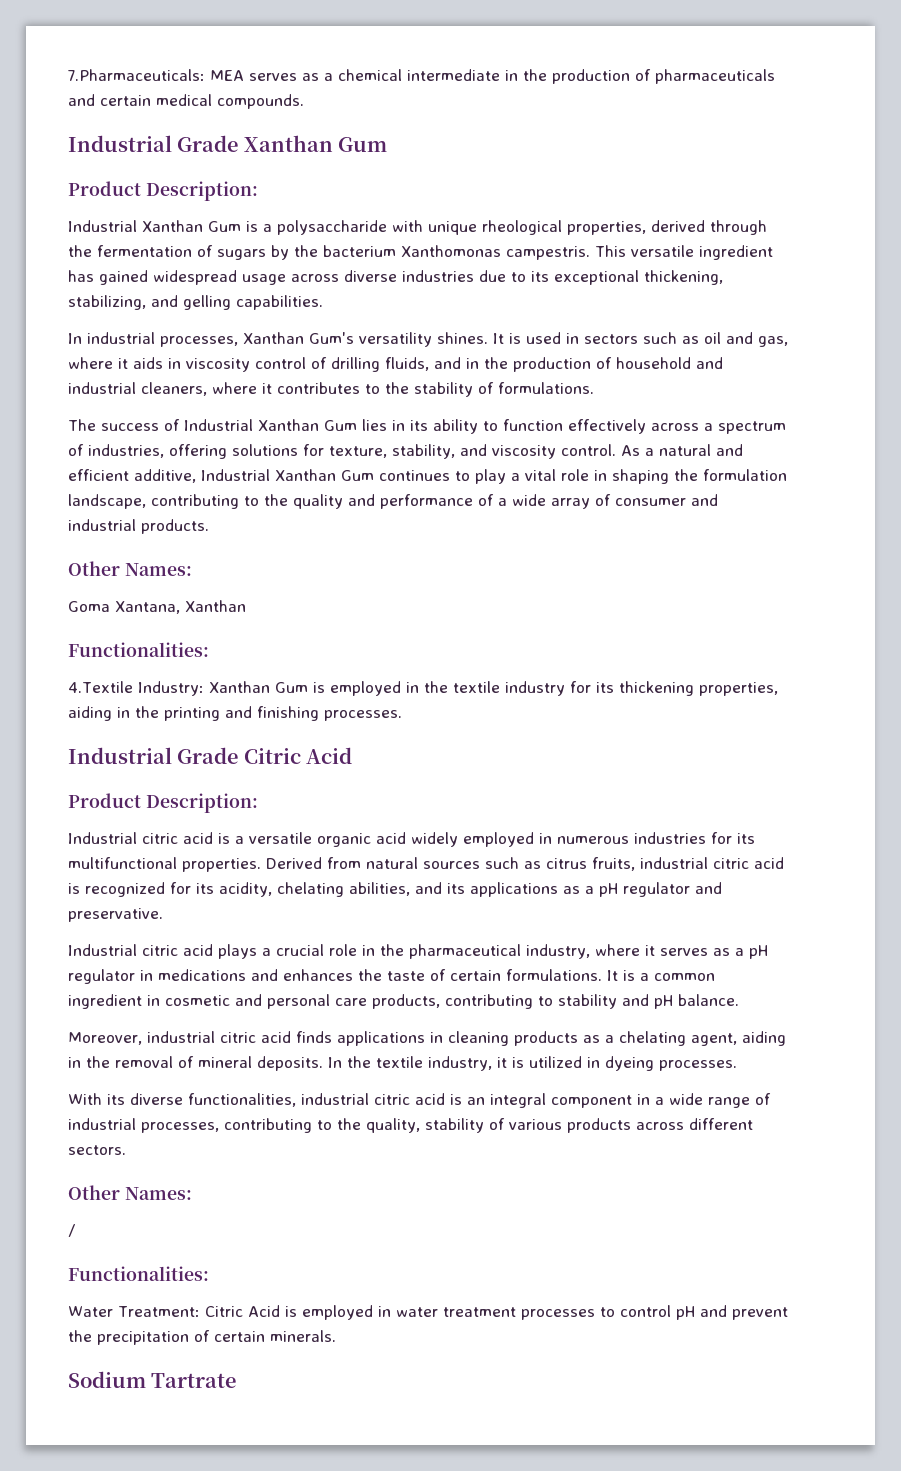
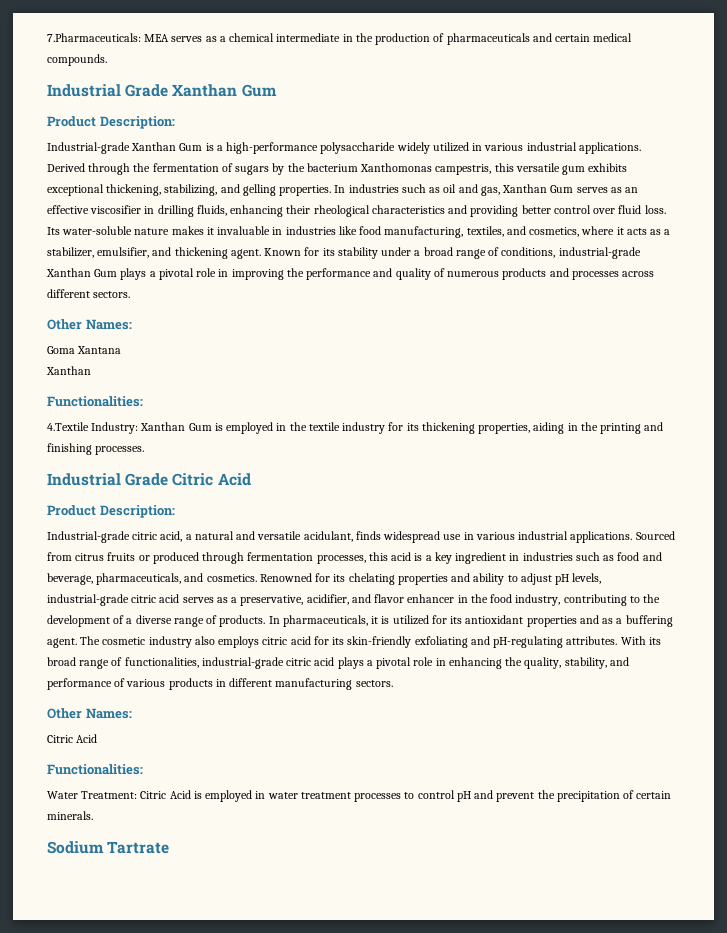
[68,220,137,232] Industrial -> [47,142,130,154] Industrial-grade
[277,220,705,235] polysaccharide with unique rheological properties, derived -> [226,142,641,154] [47,163,85,172] high-performance polysaccharide widely utilized in various industrial applications. Derived
[506,245,773,260] [68,270,549,285] campestris. This versatile ingredient has gained widespread usage across diverse industries due to its -> [435,163,628,175] campestris, this versatile gum exhibits
[236,295,323,310] [68,332,638,347] capabilities. // In industrial processes, Xanthan Gum's versatility shines. It is used in sectors -> [279,184,399,196] properties. In industries
[68,357,723,372] [68,382,594,397] [68,419,786,434] [68,444,743,459] [68,469,787,484] [68,494,718,509] [68,519,209,534] where it aids in viscosity control of drilling fluids, and in the production of household and industrial cleaners, where it contributes to the stability of formulations. // The success of Industrial Xanthan Gum lies in its ability to function effectively across a spectrum of industries, offering solutions for texture, stability, and viscosity control. As a natural and efficient additive, Industrial Xanthan Gum continues to play a vital role in shaping the formulation landscape, contributing to the quality and performance of a wide array of consumer and industrial products. -> [502,184,639,193] [47,205,666,217] [47,226,671,238] [47,247,641,259] [46,268,655,280] [47,289,131,298] Xanthan Gum serves as an effective viscosifier in drilling fluids, enhancing their rheological characteristics and providing better control over fluid loss. Its water-soluble nature makes it invaluable in industries like food manufacturing, textiles, and cosmetics, where it acts as a stabilizer, emulsifier, and thickening agent. Known for its stability under a broad range of conditions, industrial-grade Xanthan Gum plays a pivotal role in improving the performance and quality of numerous products and processes across different sectors.
[115,601,180,614] Xantana, -> [77,346,122,354] Xantana //
[68,832,755,847] [68,857,784,872] [68,882,722,897] [68,908,163,922] [68,944,137,956] Industrial citric acid is a versatile organic acid widely employed in numerous industries for its multifunctional properties. Derived from natural sources such as citrus fruits, industrial citric acid is recognized for its acidity, chelating abilities, and its applications as a pH regulator and preservative. // Industrial -> [47,531,675,543] [47,552,662,564] [47,573,602,585] [47,594,661,606] [47,615,673,627] [47,636,661,648] [47,657,284,669] Industrial-grade citric acid, a natural and versatile acidulant, finds widespread use in various industrial applications. Sourced from citrus fruits or produced through fermentation processes, this acid is a key ingredient in industries such as food and beverage, pharmaceuticals, and cosmetics. Renowned for its chelating properties and ability to adjust pH levels, industrial-grade citric acid serves as a preservative, acidifier, and flavor enhancer in the food industry, contributing to the development of a diverse range of products. In pharmaceuticals, it is utilized for its antioxidant properties and as a buffering agent. The cosmetic industry also employs citric acid for its skin-friendly exfoliating and pH-regulating attributes. With its broad range of functionalities, industrial-grade
[276,944,768,959] [68,969,715,984] [68,994,739,1009] [68,1031,786,1046] [68,1056,737,1071] [68,1093,771,1108] [68,1118,753,1133] [68,1145,126,1155] [68,1185,192,1200] [68,1224,75,1237] crucial role in the pharmaceutical industry, where it serves as a pH regulator in medications and enhances the taste of certain formulations. It is a common ingredient in cosmetic and personal care products, contributing to stability and pH balance. // Moreover, industrial citric acid finds applications in cleaning products as a chelating agent, aiding in the removal of mineral deposits. In the textile industry, it is utilized in dyeing processes. // With its diverse functionalities, industrial citric acid is an integral component in a wide range of industrial processes, contributing to the quality, stability of various products across different sectors. // Other Names: // / -> [376,657,629,669] [47,678,393,690] [47,708,132,719] [47,734,98,743] pivotal role in enhancing the quality, stability, and performance of various products in different manufacturing sectors. // Other Names: // Citric Acid

